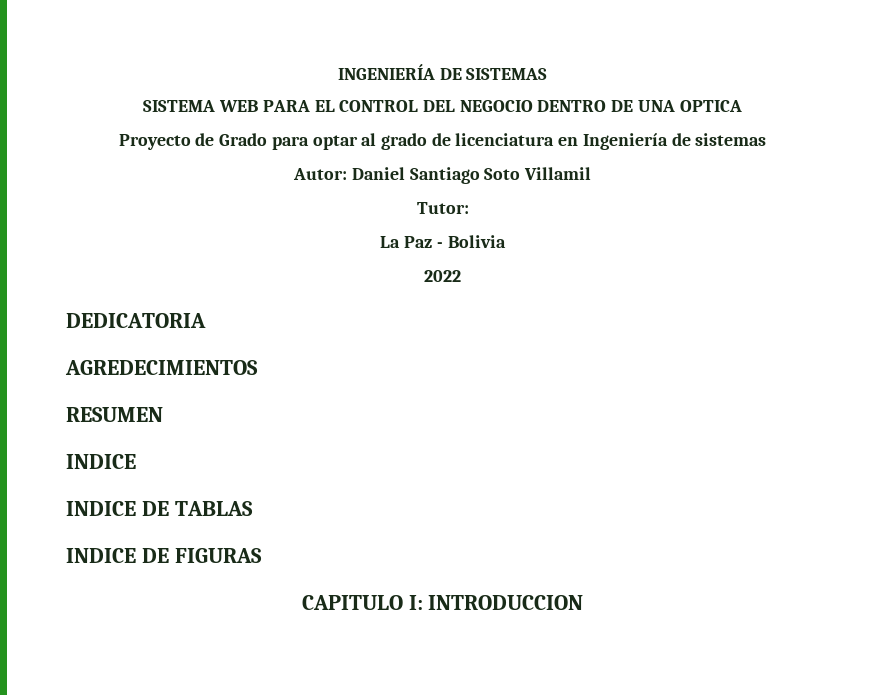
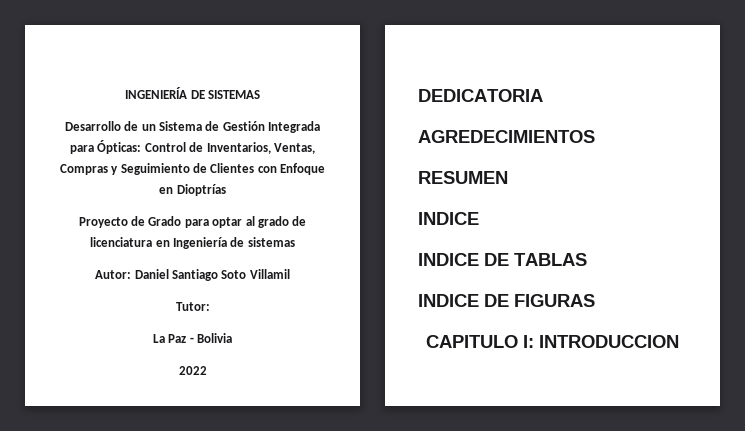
[143,100,742,112] SISTEMA WEB PARA EL CONTROL DEL NEGOCIO DENTRO DE UNA OPTICA -> [64,121,321,133] [70,140,315,154] [59,163,326,175] [159,184,226,196] Desarrollo de un Sistema de Gestión Integrada para Ópticas: Control de Inventarios, Ventas, Compras y Seguimiento de Clientes con Enfoque en Dioptrías

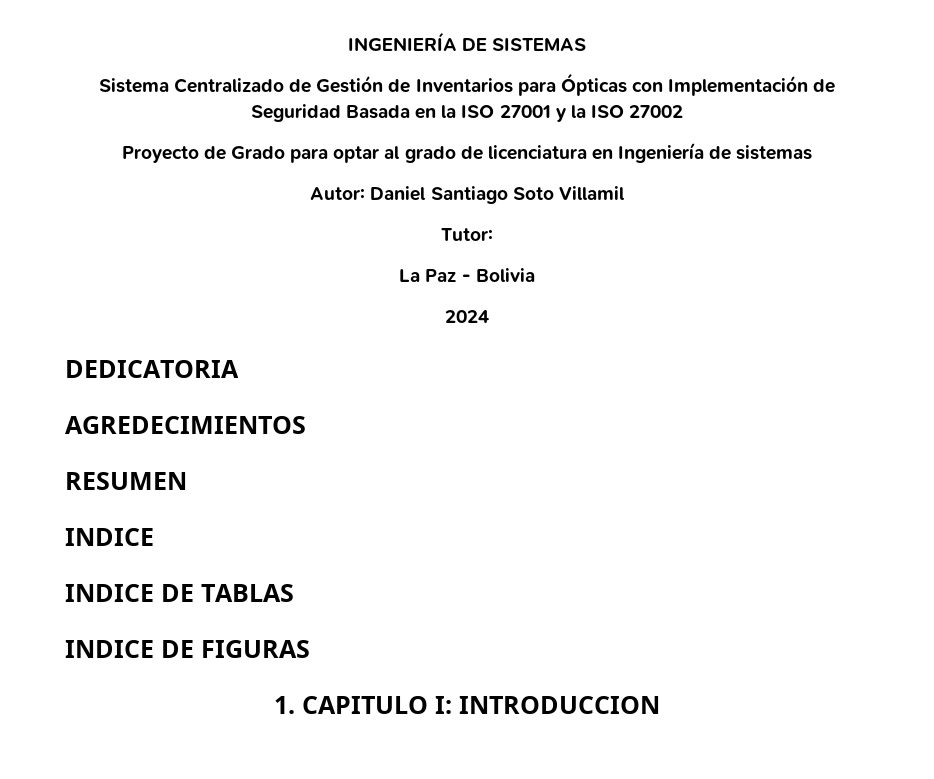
[64,121,321,133] [70,140,315,154] [59,163,326,175] [159,184,226,196] Desarrollo de un Sistema de Gestión Integrada para Ópticas: Control de Inventarios, Ventas, Compras y Seguimiento de Clientes con Enfoque en Dioptrías -> [98,73,836,96] [250,104,684,122] Sistema Centralizado de Gestión de Inventarios para Ópticas con Implementación de Seguridad Basada en la ISO 27001 y la ISO 27002
[178,366,207,375] 2022 -> [445,310,489,323] 2024
(595, 300) none -> [274,696,295,714] 1.

